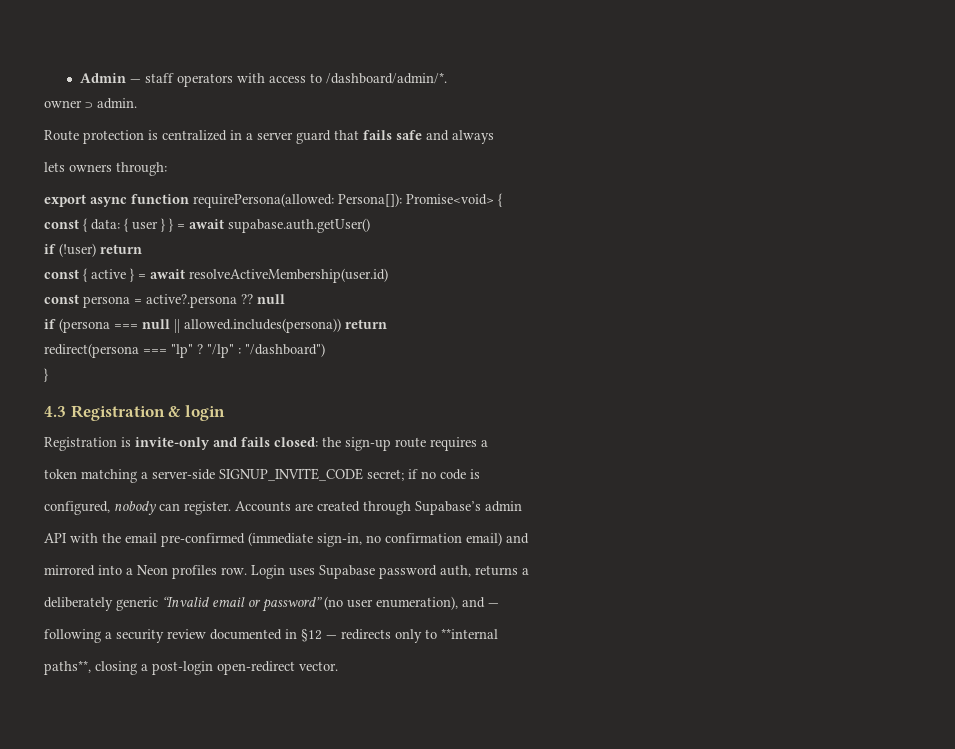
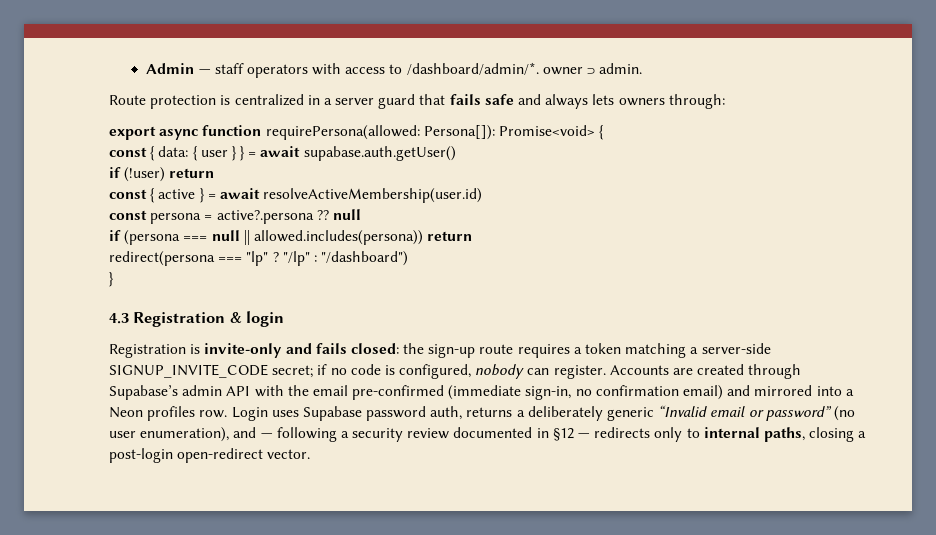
(448, 78) // -> (539, 68) none
(494, 137) // -> (589, 101) none
(488, 443) // -> (582, 350) none
(480, 474) // -> (395, 370) none
(522, 506) // -> (223, 390) none
(529, 538) // -> (751, 390) none
(529, 571) // -> (525, 413) none
(499, 605) // -> (273, 435) none
[441,628,498,639] [44,660,91,675] **internal // paths**, -> [703,427,805,442] internal paths,

